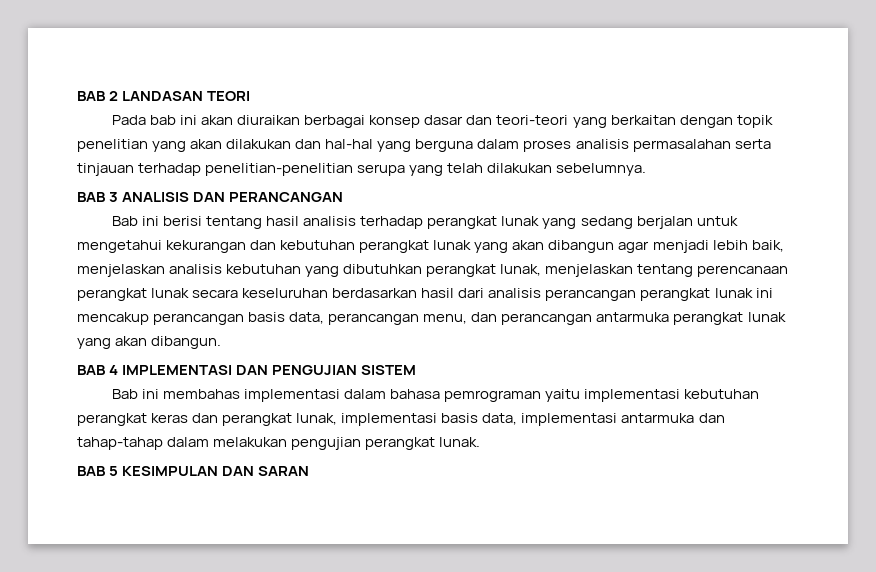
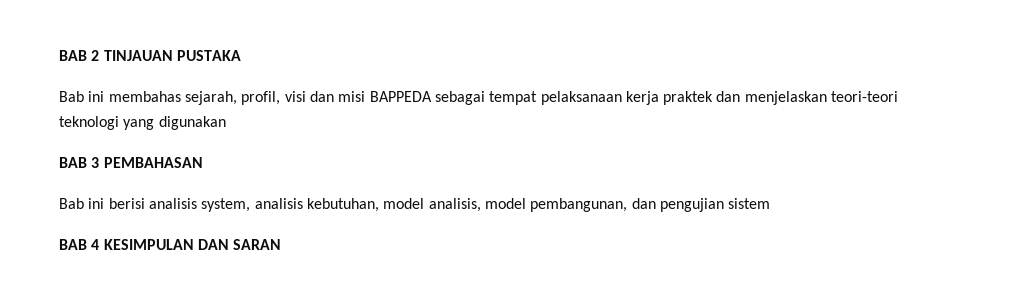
[122,91,251,101] [112,115,773,128] [77,139,771,152] [77,163,647,176] LANDASAN TEORI // Pada bab ini akan diuraikan berbagai konsep dasar dan teori-teori yang berkaitan dengan topik penelitian yang akan dilakukan dan hal-hal yang berguna dalam proses analisis permasalahan serta tinjauan terhadap penelitian-penelitian serupa yang telah dilakukan sebelumnya. -> [103,50,241,61] [59,91,899,105] [59,116,226,130] TINJAUAN PUSTAKA // Bab ini membahas sejarah, profil, visi dan misi BAPPEDA sebagai tempat pelaksanaan kerja praktek dan menjelaskan teori-teori teknologi yang digunakan
[122,192,344,202] ANALISIS DAN PERANCANGAN -> [103,157,203,168] PEMBAHASAN
[206,216,738,229] [77,240,784,253] [77,264,789,277] [77,288,773,301] [77,312,786,325] [77,336,222,349] [77,365,417,375] [112,389,760,402] [77,413,725,426] [77,437,481,450] [77,466,119,476] tentang hasil analisis terhadap perangkat lunak yang sedang berjalan untuk mengetahui kekurangan dan kebutuhan perangkat lunak yang akan dibangun agar menjadi lebih baik, menjelaskan analisis kebutuhan yang dibutuhkan perangkat lunak, menjelaskan tentang perencanaan perangkat lunak secara keseluruhan berdasarkan hasil dari analisis perancangan perangkat lunak ini mencakup perancangan basis data, perancangan menu, dan perancangan antarmuka perangkat lunak yang akan dibangun. // BAB 4 IMPLEMENTASI DAN PENGUJIAN SISTEM // Bab ini membahas implementasi dalam bahasa pemrograman yaitu implementasi kebutuhan perangkat keras dan perangkat lunak, implementasi basis data, implementasi antarmuka dan tahap-tahap dalam melakukan pengujian perangkat lunak. // BAB 5 -> [148,198,771,212] [59,239,100,250] analisis system, analisis kebutuhan, model analisis, model pembangunan, dan pengujian sistem // BAB 4

